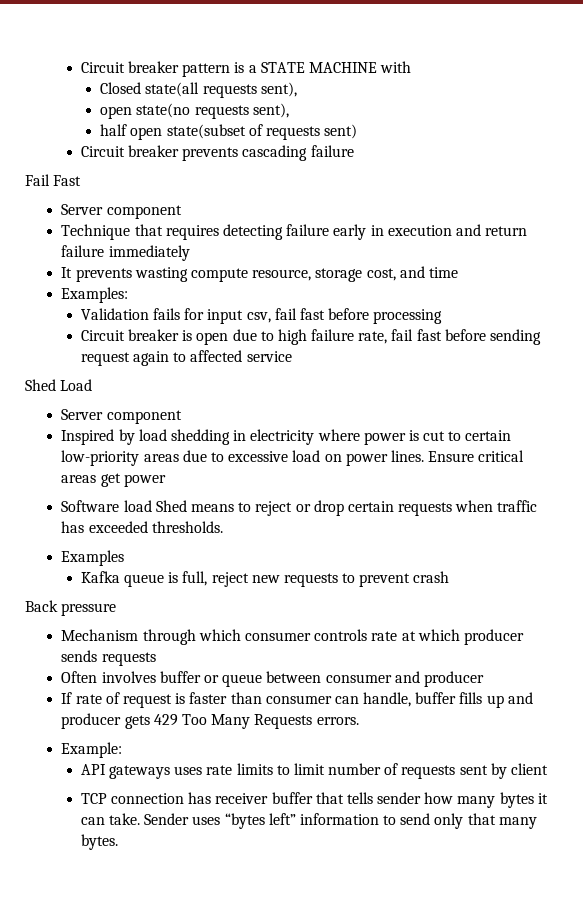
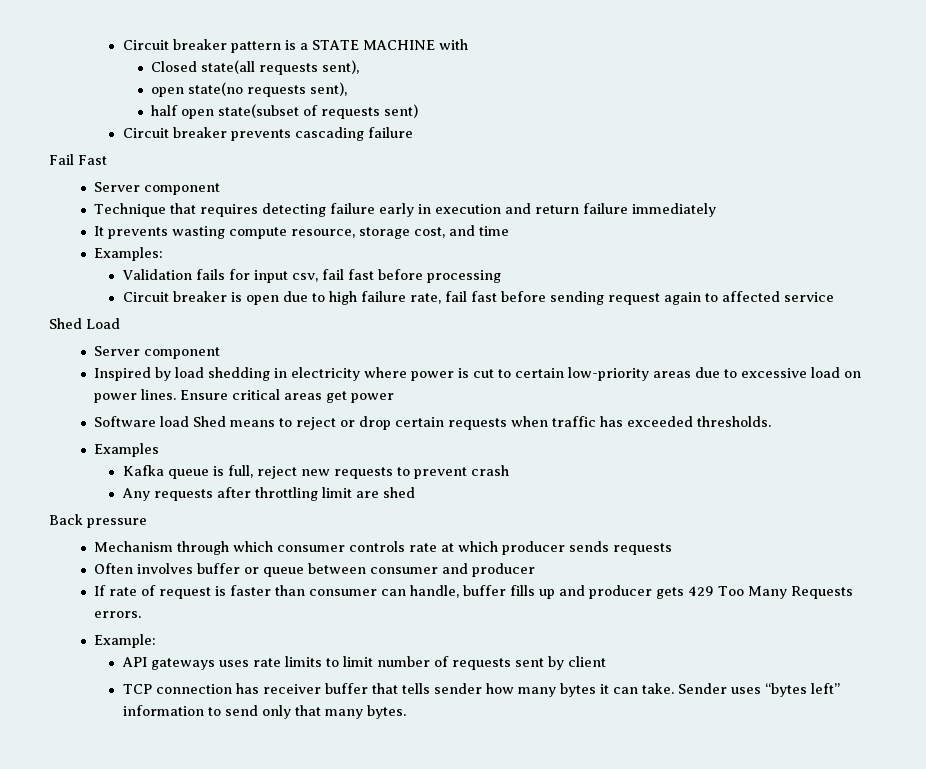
(450, 577) none -> [121,487,415,501] // Any requests after throttling limit are shed

